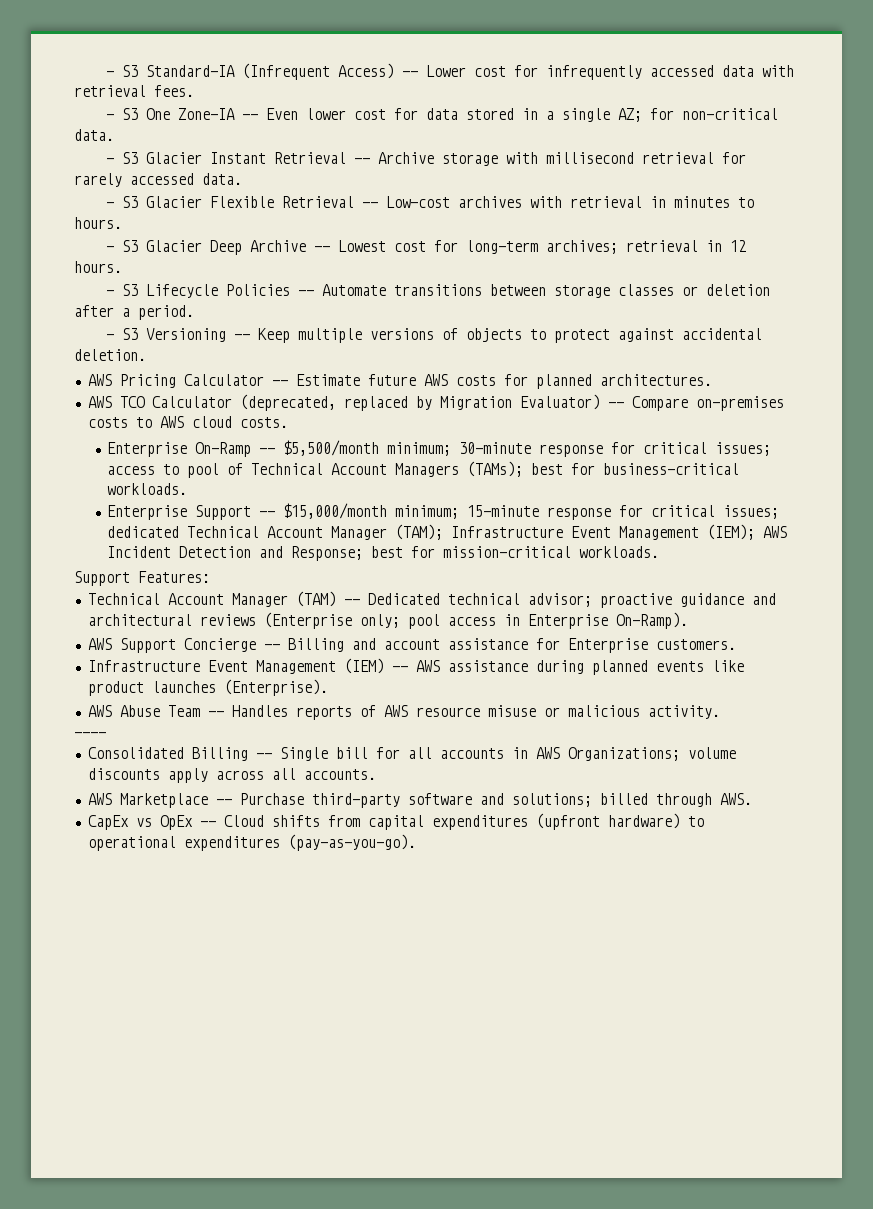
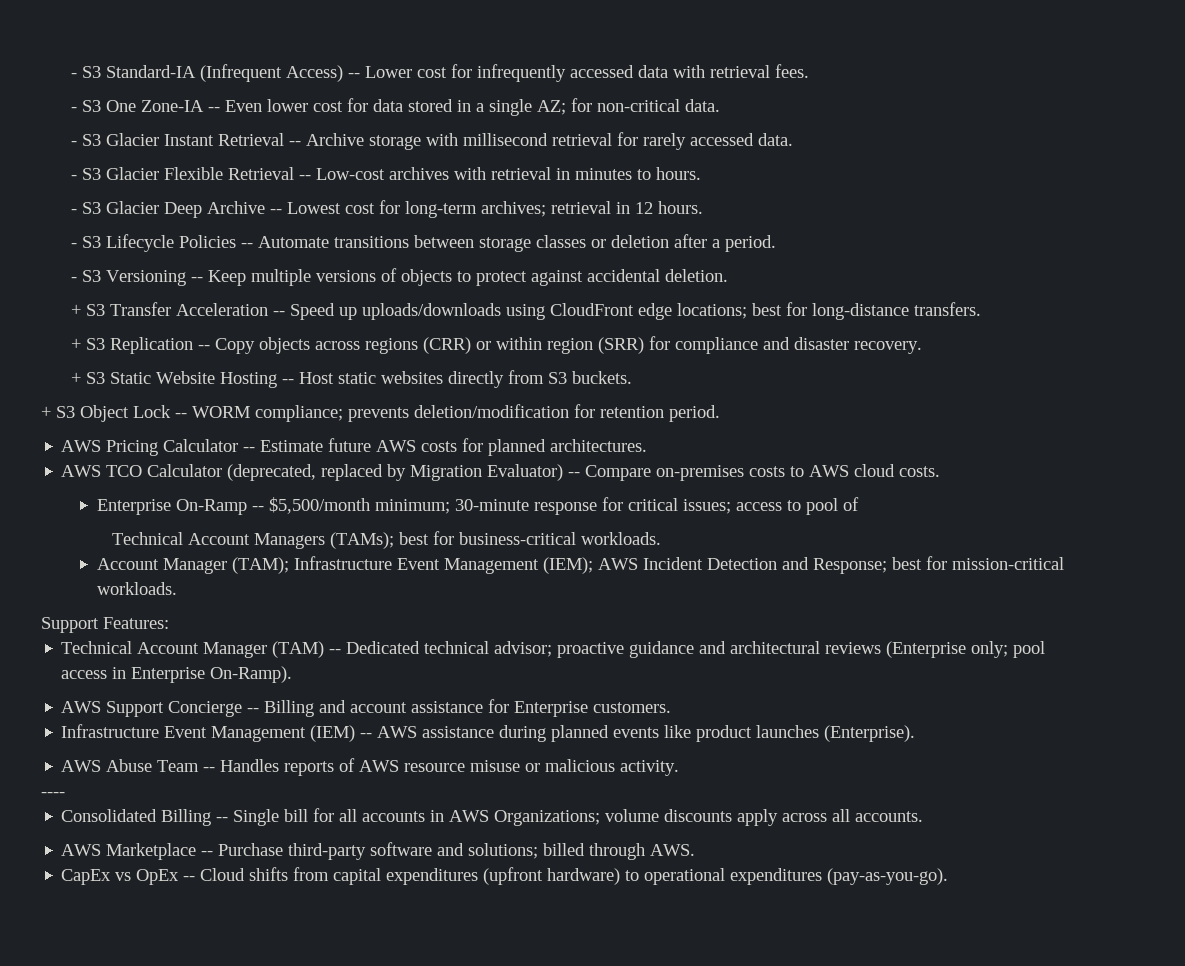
(146, 355) none -> [71,302,982,320] [71,336,923,354] [71,370,633,388] [41,404,720,422] // + S3 Transfer Acceleration -- Speed up uploads/downloads using CloudFront edge locations; best for long-distance transfers. // + S3 Replication -- Copy objects across regions (CRR) or within region (SRR) for compliance and disaster recovery. // + S3 Static Website Hosting -- Host static websites directly from S3 buckets. // + S3 Object Lock -- WORM compliance; prevents deletion/modification for retention period.
(243, 469) none -> (859, 504) //
[106,503,779,520] [106,526,259,538] Enterprise Support -- $15,000/month minimum; 15-minute response for critical issues; dedicated Technical -> (661, 538) none

